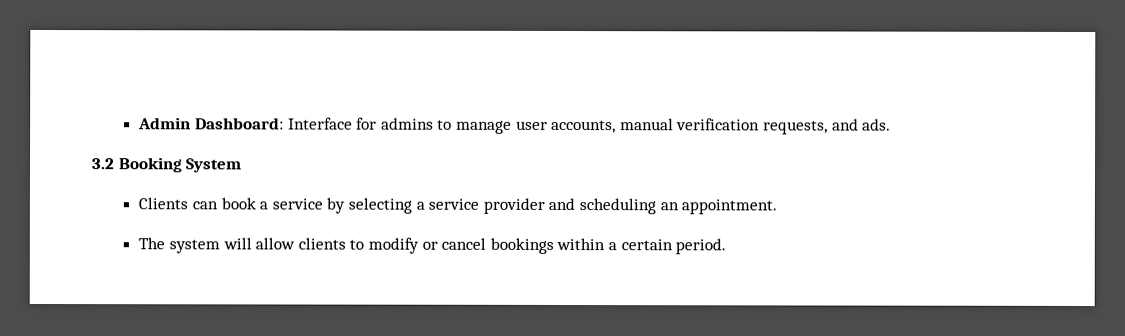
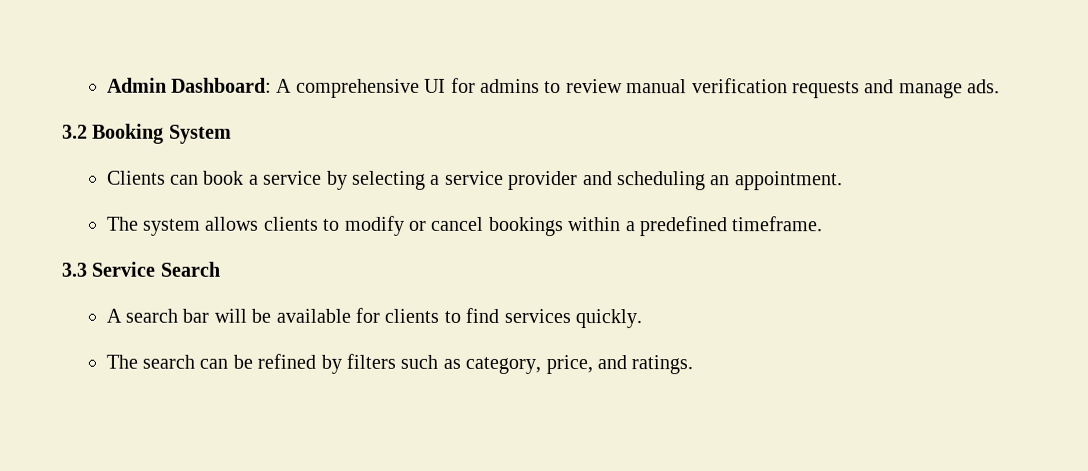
[287,117,859,135] Interface for admins to manage user accounts, manual verification requests, and -> [276,77,963,99] A comprehensive UI for admins to review manual verification requests and manage
[222,237,296,250] will allow -> [205,216,260,231] allows
[620,238,727,255] certain period. -> [638,216,824,237] [61,261,220,277] [105,307,642,329] [105,353,694,375] predefined timeframe. // 3.3 Service Search // A search bar will be available for clients to find services quickly. // The search can be refined by filters such as category, price, and ratings.

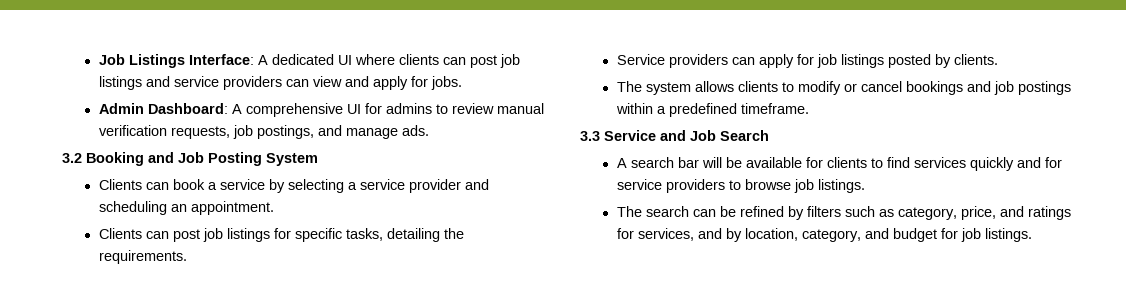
(106, 85) none -> [98,54,520,68] [98,76,462,90] Job Listings Interface: A dedicated UI where clients can post job listings and service providers can view and apply for jobs. //
[791,81,860,99] requests -> [170,125,314,139] requests, job postings,
(165, 133) none -> [148,152,262,166] and Job Posting
(843, 181) none -> [98,228,464,242] [98,250,187,264] [616,54,998,68] // Clients can post job listings for specific tasks, detailing the requirements. // Service providers can apply for job listings posted by clients.
(564, 226) none -> [966,81,1071,95] and job postings
(156, 269) none -> [660,130,716,141] and Job
[574,309,642,329] quickly. -> [969,157,1062,171] [616,179,865,193] quickly and for service providers to browse job listings.
[631,355,694,375] ratings. -> [1027,206,1071,220] [616,228,1032,242] ratings for services, and by location, category, and budget for job listings.

